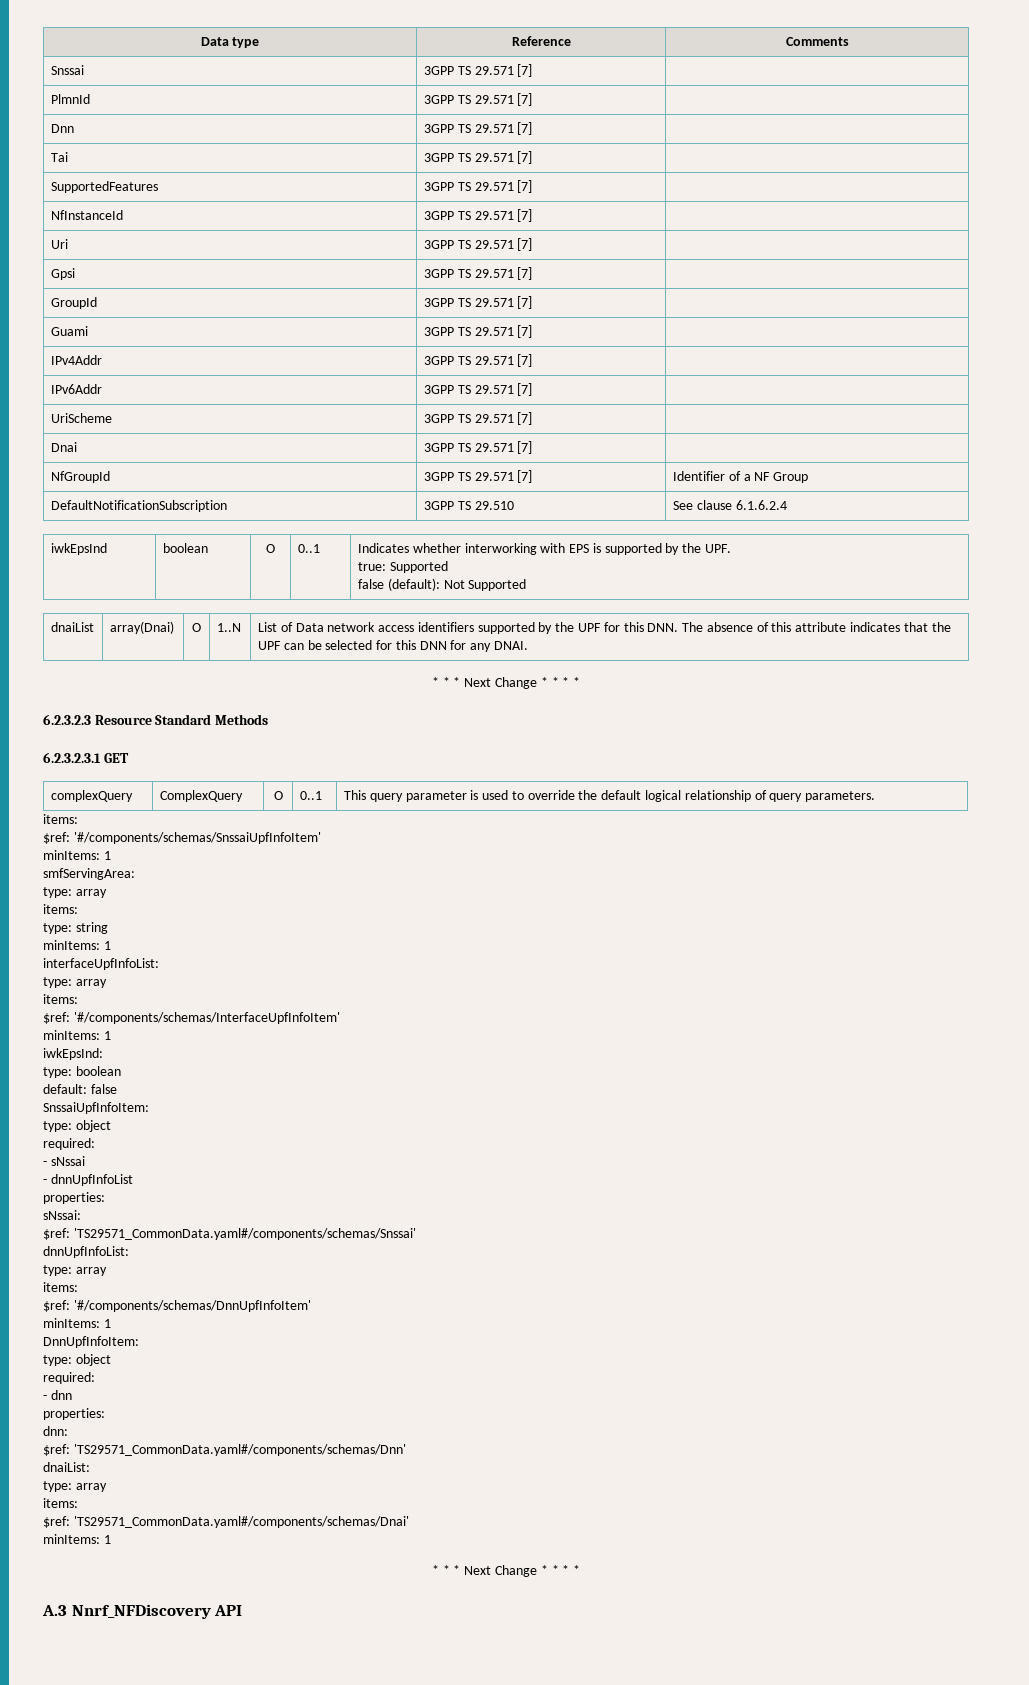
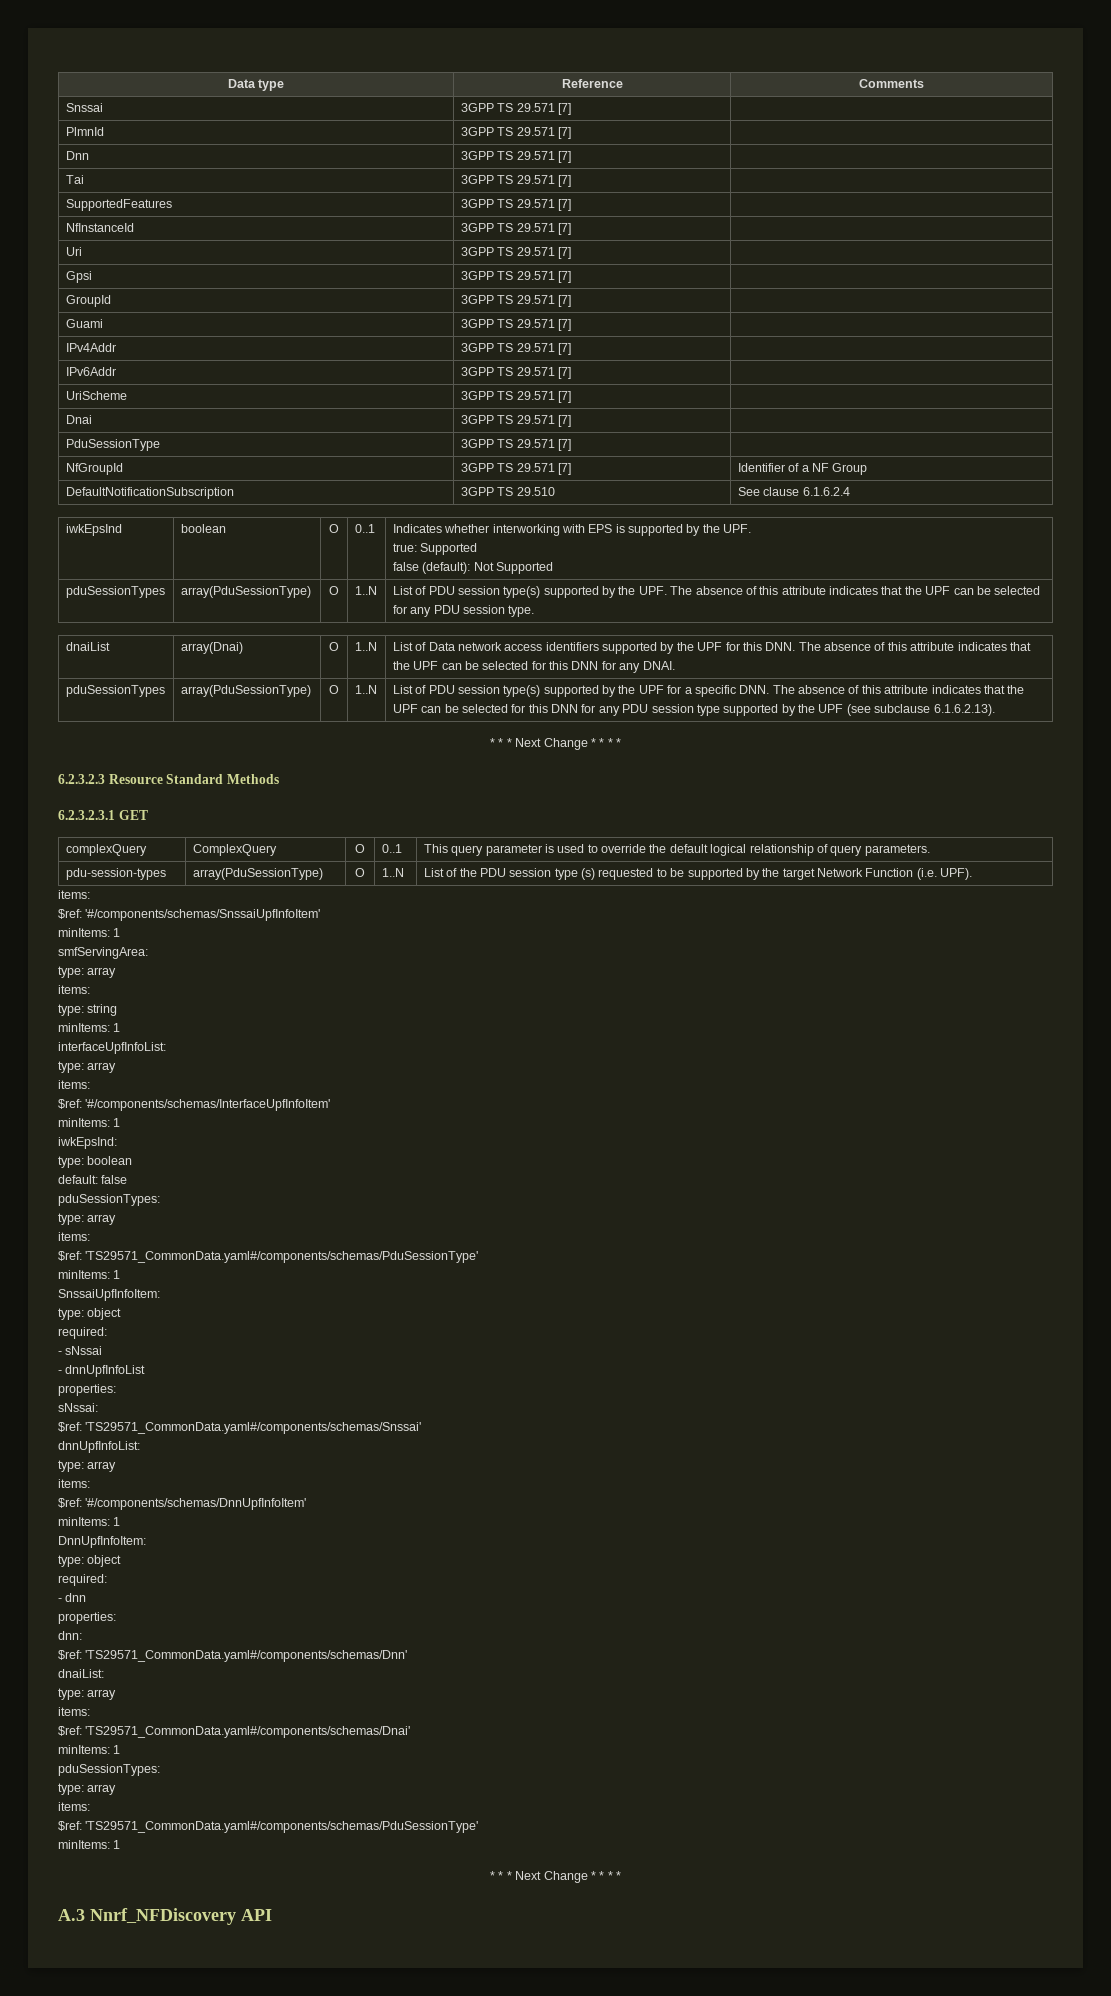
(533, 447) none -> [65,439,160,451] [460,439,571,451] // PduSessionType | 3GPP TS 29.571 [7] |
(527, 585) none -> [65,586,165,598] [180,586,311,598] [329,586,339,595] [354,586,377,595] [392,586,1041,598] [392,605,535,617] // pduSessionTypes | array(PduSessionType) | O | 1..N | List of PDU session type(s) supported by the UPF. The absence of this attribute indicates that the UPF can be selected for any PDU session type.
(528, 645) none -> [65,685,165,697] [180,685,311,697] [329,685,339,694] [354,685,377,694] [392,685,1025,697] [392,704,995,716] // pduSessionTypes | array(PduSessionType) | O | 1..N | List of PDU session type(s) supported by the UPF for a specific DNN. The absence of this attribute indicates that the UPF can be selected for this DNN for any PDU session type supported by the UPF (see subclause 6.1.6.2.13).
(876, 796) none -> [65,868,166,880] [192,868,323,880] [355,868,365,877] [381,868,404,877] [423,868,973,880] // pdu-session-types | array(PduSessionType) | O | 1..N | List of the PDU session type (s) requested to be supported by the target Network Function (i.e. UPF).
(117, 1089) none -> [58,1194,160,1206] [58,1213,117,1225] [58,1232,90,1241] [58,1251,479,1263] [58,1270,121,1279] // pduSessionTypes: // type: array // items: // $ref: 'TS29571_CommonData.yaml#/components/schemas/PduSessionType' // minItems: 1
(111, 1539) none -> [58,1764,160,1776] [58,1783,117,1795] [58,1802,90,1811] [58,1821,479,1833] [58,1840,121,1849] // pduSessionTypes: // type: array // items: // $ref: 'TS29571_CommonData.yaml#/components/schemas/PduSessionType' // minItems: 1

